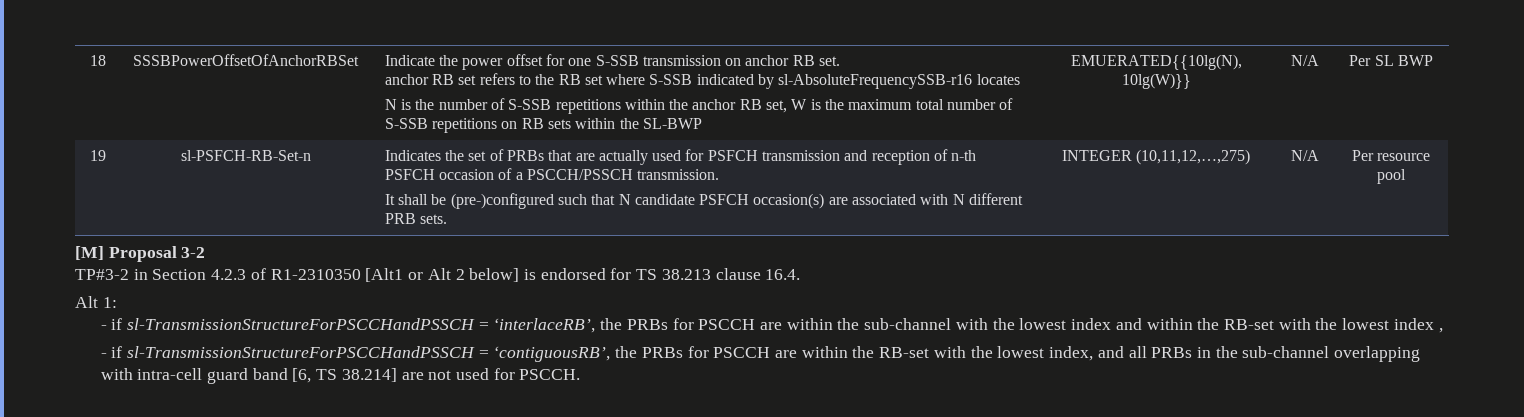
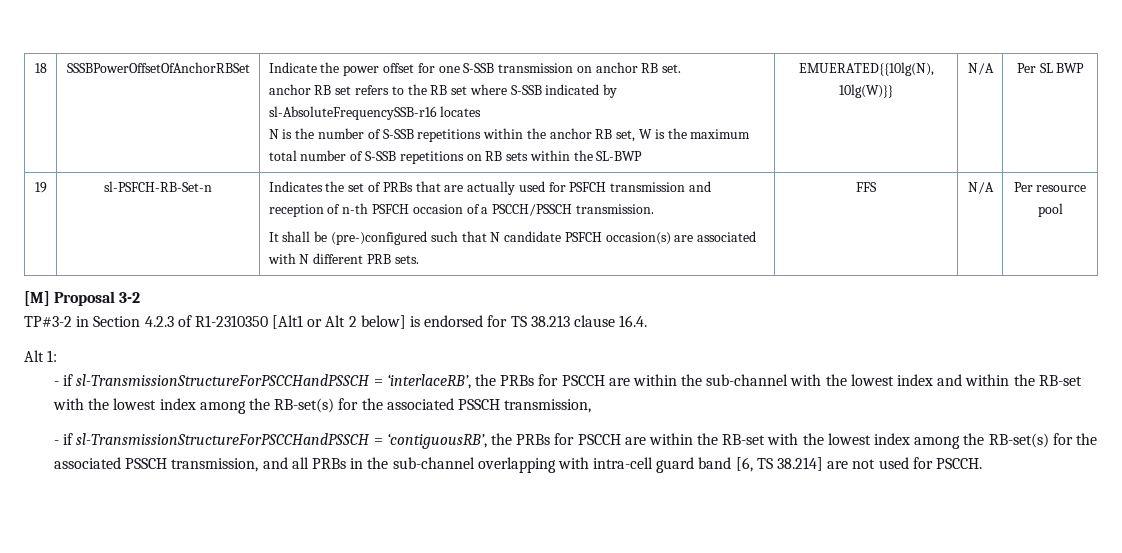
[1061,149,1251,165] INTEGER (10,11,12,…,275) -> [856,182,877,192] FFS
[1438,328,1443,333] , -> [199,398,592,414] among the RB-set(s) for the associated PSSCH transmission,
[1049,346,1094,361] index, -> [874,433,1097,449] [54,457,259,472] index among the RB-set(s) for the associated PSSCH transmission,

